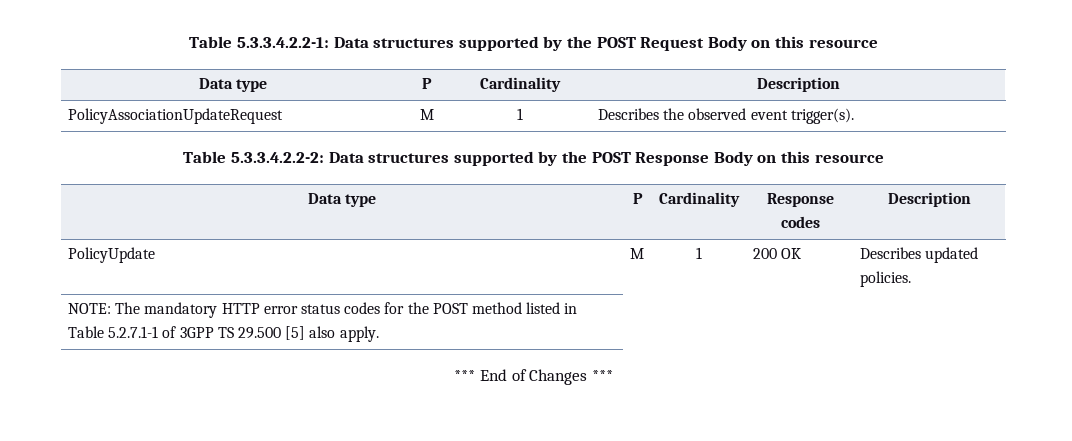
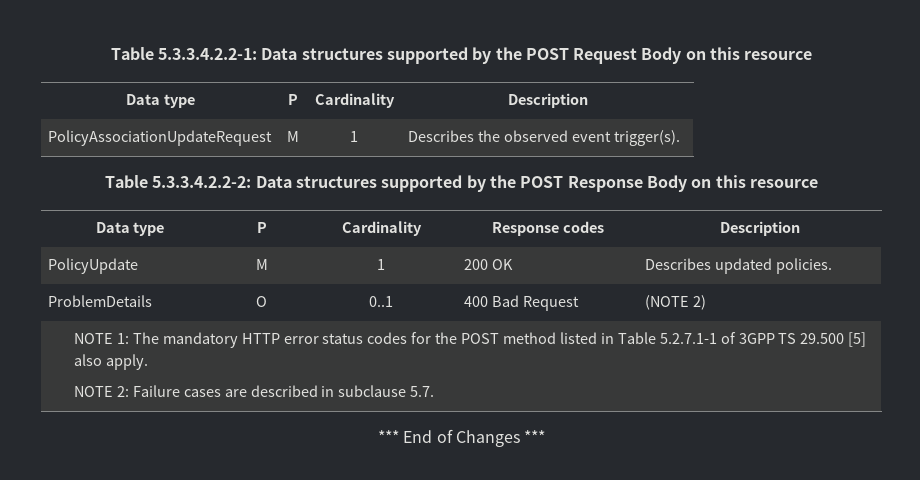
[68,303,112,314] NOTE: -> [48,295,153,307] [256,296,267,307] [369,296,393,307] [464,295,580,311] [645,295,707,310] [73,333,129,344] ProblemDetails | O | 0..1 | 400 Bad Request | (NOTE 2) // NOTE 1:
(379, 334) none -> [73,385,435,397] // NOTE 2: Failure cases are described in subclause 5.7.

